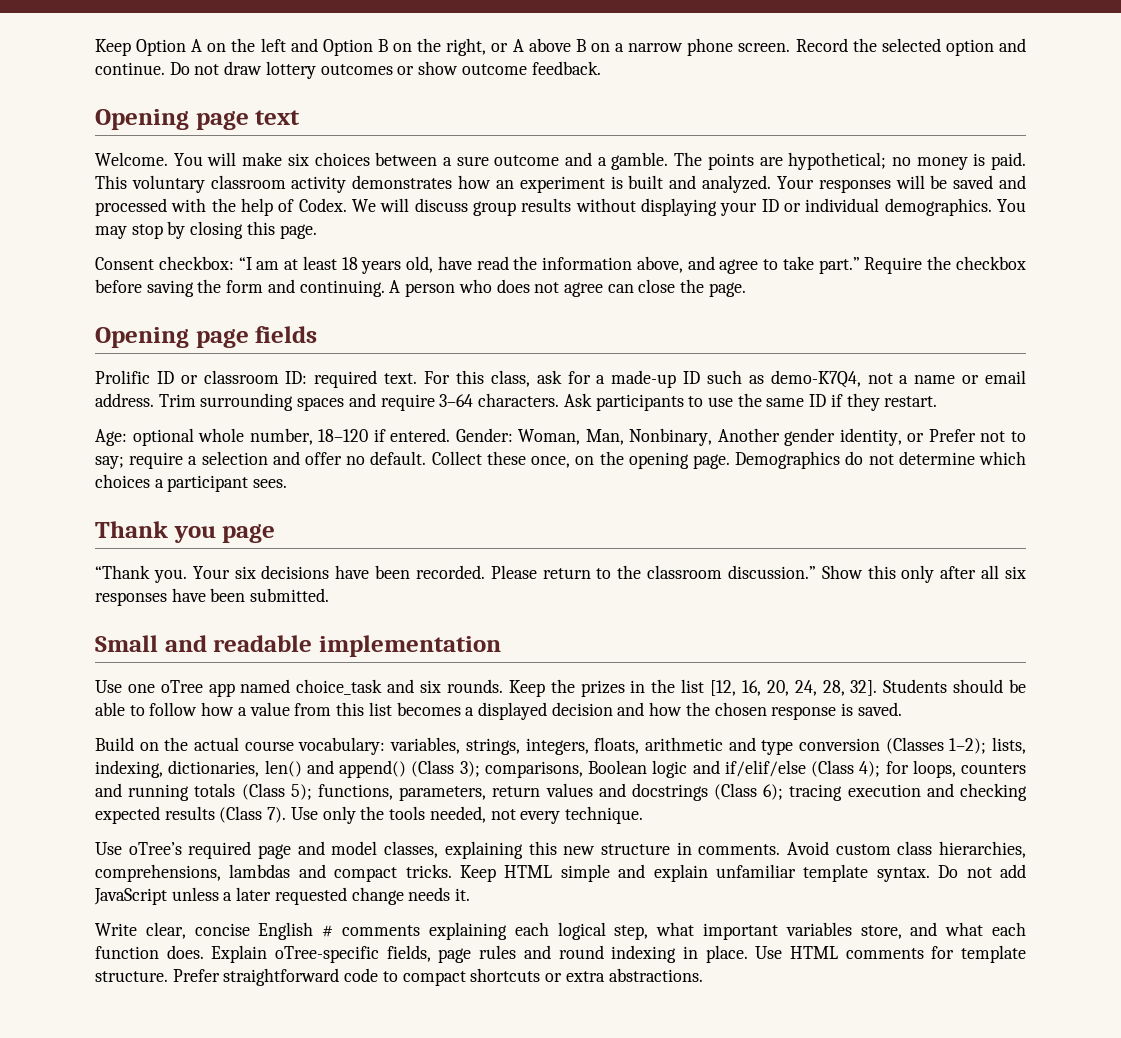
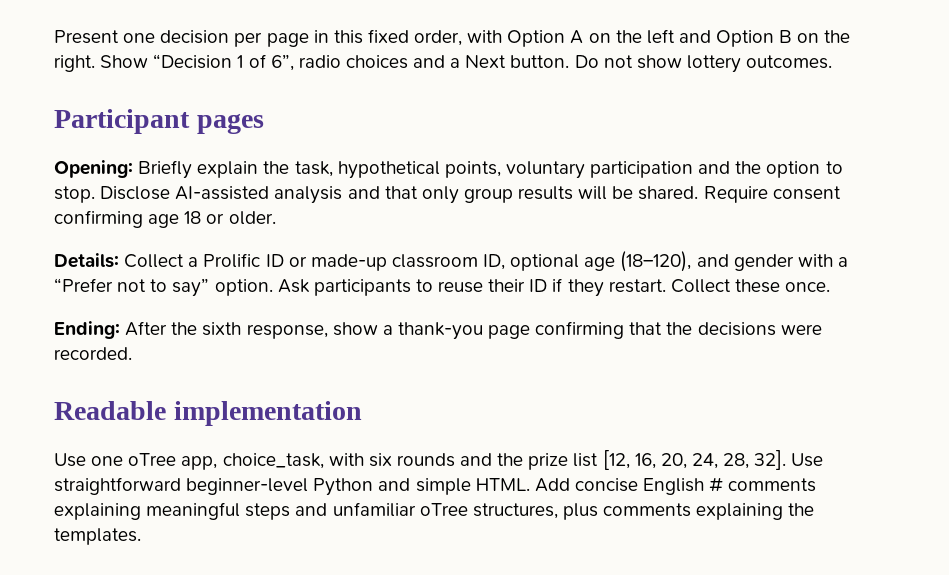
[95,39,131,56] Keep -> [54,29,503,47] Present one decision per page in this fixed order, with
[446,38,1026,56] [95,61,601,79] [95,109,301,130] [95,152,1027,170] [95,175,1027,193] [95,198,1027,216] [95,221,317,239] [95,256,1027,274] [95,279,746,297] [95,326,318,348] [95,370,1026,388] [95,393,938,411] [95,428,1026,446] [95,451,1026,469] [95,474,288,492] [95,521,276,543] [95,565,1027,583] [95,588,330,606] [95,635,501,657] [95,679,676,697] right, or A above B on a narrow phone screen. Record the selected option and continue. Do not draw lottery outcomes or show outcome feedback. // Opening page text // Welcome. You will make six choices between a sure outcome and a gamble. The points are hypothetical; no money is paid. This voluntary classroom activity demonstrates how an experiment is built and analyzed. Your responses will be saved and processed with the help of Codex. We will discuss group results without displaying your ID or individual demographics. You may stop by closing this page. // Consent checkbox: “I am at least 18 years old, have read the information above, and agree to take part.” Require the checkbox before saving the form and continuing. A person who does not agree can close the page. // Opening page fields // Prolific ID or classroom ID: required text. For this class, ask for a made-up ID such as demo-K7Q4, not a name or email address. Trim surrounding spaces and require 3–64 characters. Ask participants to use the same ID if they restart. // Age: optional whole number, 18–120 if entered. Gender: Woman, Man, Nonbinary, Another gender identity, or Prefer not to say; require a selection and offer no default. Collect these once, on the opening page. Demographics do not determine which choices a participant sees. // Thank you page // “Thank you. Your six decisions have been recorded. Please return to the classroom discussion.” Show this only after all six responses have been submitted. // Small and readable implementation // Use one oTree app named choice_task and six rounds. Keep the prizes in the -> [54,54,833,73] [54,109,264,134] [54,160,843,179] [54,186,841,204] [54,210,276,228] [54,251,848,272] [54,278,831,297] [54,321,822,340] [54,347,132,360] [54,401,362,426] [54,453,569,470] right. Show “Decision 1 of 6”, radio choices and a Next button. Do not show lottery outcomes. // Participant pages // Opening: Briefly explain the task, hypothetical points, voluntary participation and the option to stop. Disclose AI-assisted analysis and that only group results will be shared. Require consent confirming age 18 or older. // Details: Collect a Prolific ID or made-up classroom ID, optional age (18–120), and gender with a “Prefer not to say” option. Ask participants to reuse their ID if they restart. Collect these once. // Ending: After the sixth response, show a thank-you page confirming that the decisions were recorded. // Readable implementation // Use one oTree app, choice_task, with six rounds and the prize
[883,679,1026,693] [95,702,902,720] [95,737,1026,755] [95,760,1026,778] [95,783,1027,801] [95,806,643,824] [95,841,1026,859] [95,864,1026,882] [94,887,471,905] [95,922,186,939] Students should be able to follow how a value from this list becomes a displayed decision and how the chosen response is saved. // Build on the actual course vocabulary: variables, strings, integers, floats, arithmetic and type conversion (Classes 1–2); lists, indexing, dictionaries, len() and append() (Class 3); comparisons, Boolean logic and if/elif/else (Class 4); for loops, counters and running totals (Class 5); functions, parameters, return values and docstrings (Class 6); tracing execution and checking expected results (Class 7). Use only the tools needed, not every technique. // Use oTree’s required page and model classes, explaining this new structure in comments. Avoid custom class hierarchies, comprehensions, lambdas and compact tricks. Keep HTML simple and explain unfamiliar template syntax. Do not add JavaScript unless a later requested change needs it. // Write clear, -> [791,453,824,467] [54,477,570,496] Use straightforward beginner-level Python and simple HTML. Add
[514,922,1026,940] [95,945,1026,963] [95,968,703,986] each logical step, what important variables store, and what each function does. Explain oTree-specific fields, page rules and round indexing in place. Use HTML comments for template structure. Prefer straightforward code to compact shortcuts or extra abstractions. -> [146,502,815,520] [54,528,141,545] meaningful steps and unfamiliar oTree structures, plus comments explaining the templates.

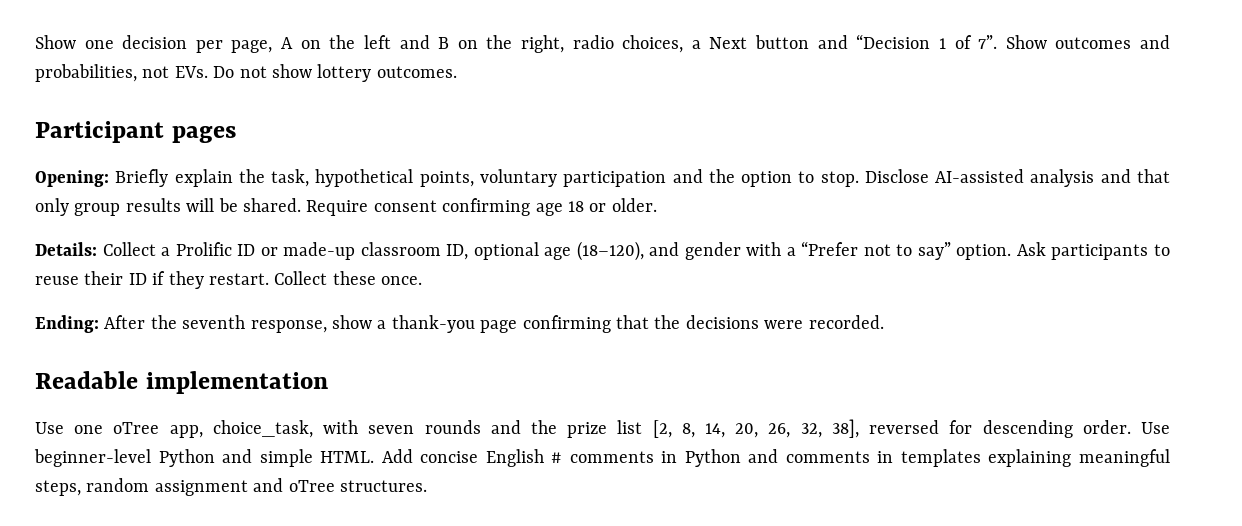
[54,30,119,44] Present -> [35,35,76,49] Show
[266,29,566,47] page in this fixed order, with Option -> [231,40,273,53] page,
[716,30,775,47] Option -> (430, 42) none
[54,54,570,72] right. Show “Decision 1 of 6”, radio choices and a Next button. -> [521,34,1171,53] [35,64,208,82] right, radio choices, a Next button and “Decision 1 of 7”. Show outcomes and probabilities, not EVs.
[202,322,242,336] sixth -> [182,315,246,329] seventh
[368,453,392,467] six -> [368,425,415,434] seven
[602,450,824,470] [54,477,181,495] [12, 16, 20, 24, 28, 32]. Use straightforward -> [652,419,1171,438] [2, 8, 14, 20, 26, 32, 38], reversed for descending order. Use
[54,502,815,520] [54,528,141,545] explaining meaningful steps and unfamiliar oTree structures, plus comments explaining the templates. -> [661,449,1170,467] [35,478,427,496] in Python and comments in templates explaining meaningful steps, random assignment and oTree structures.

